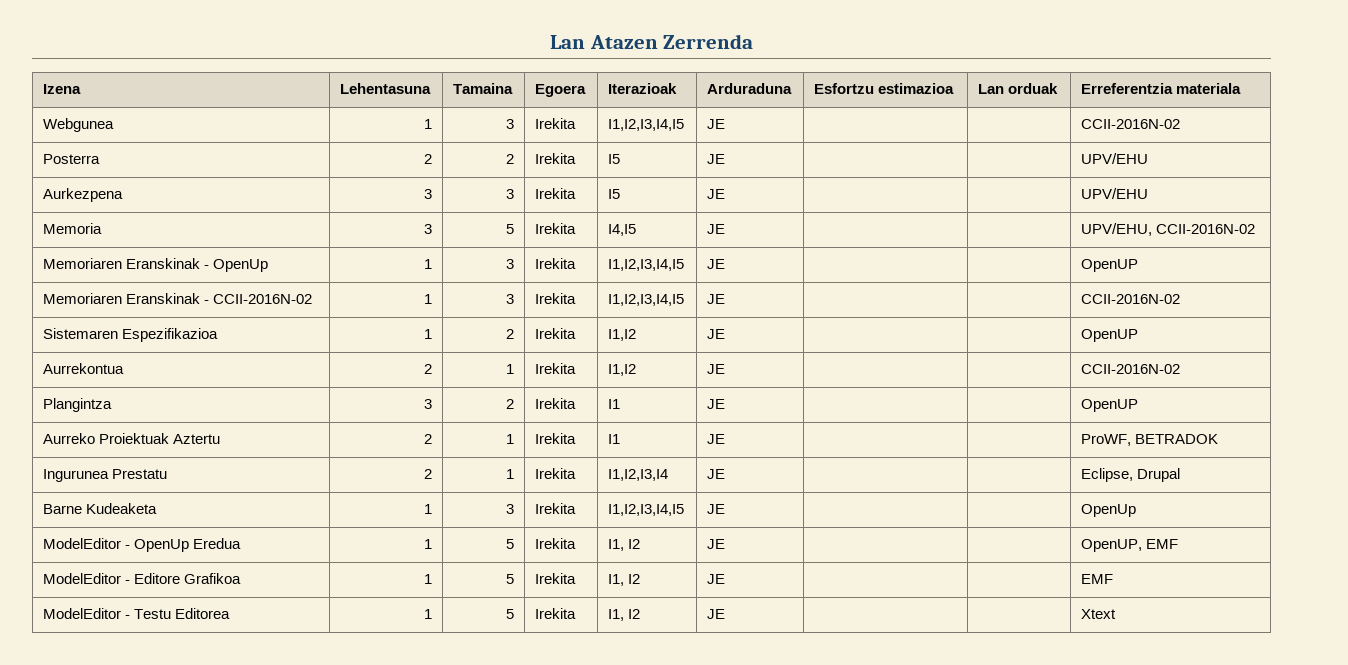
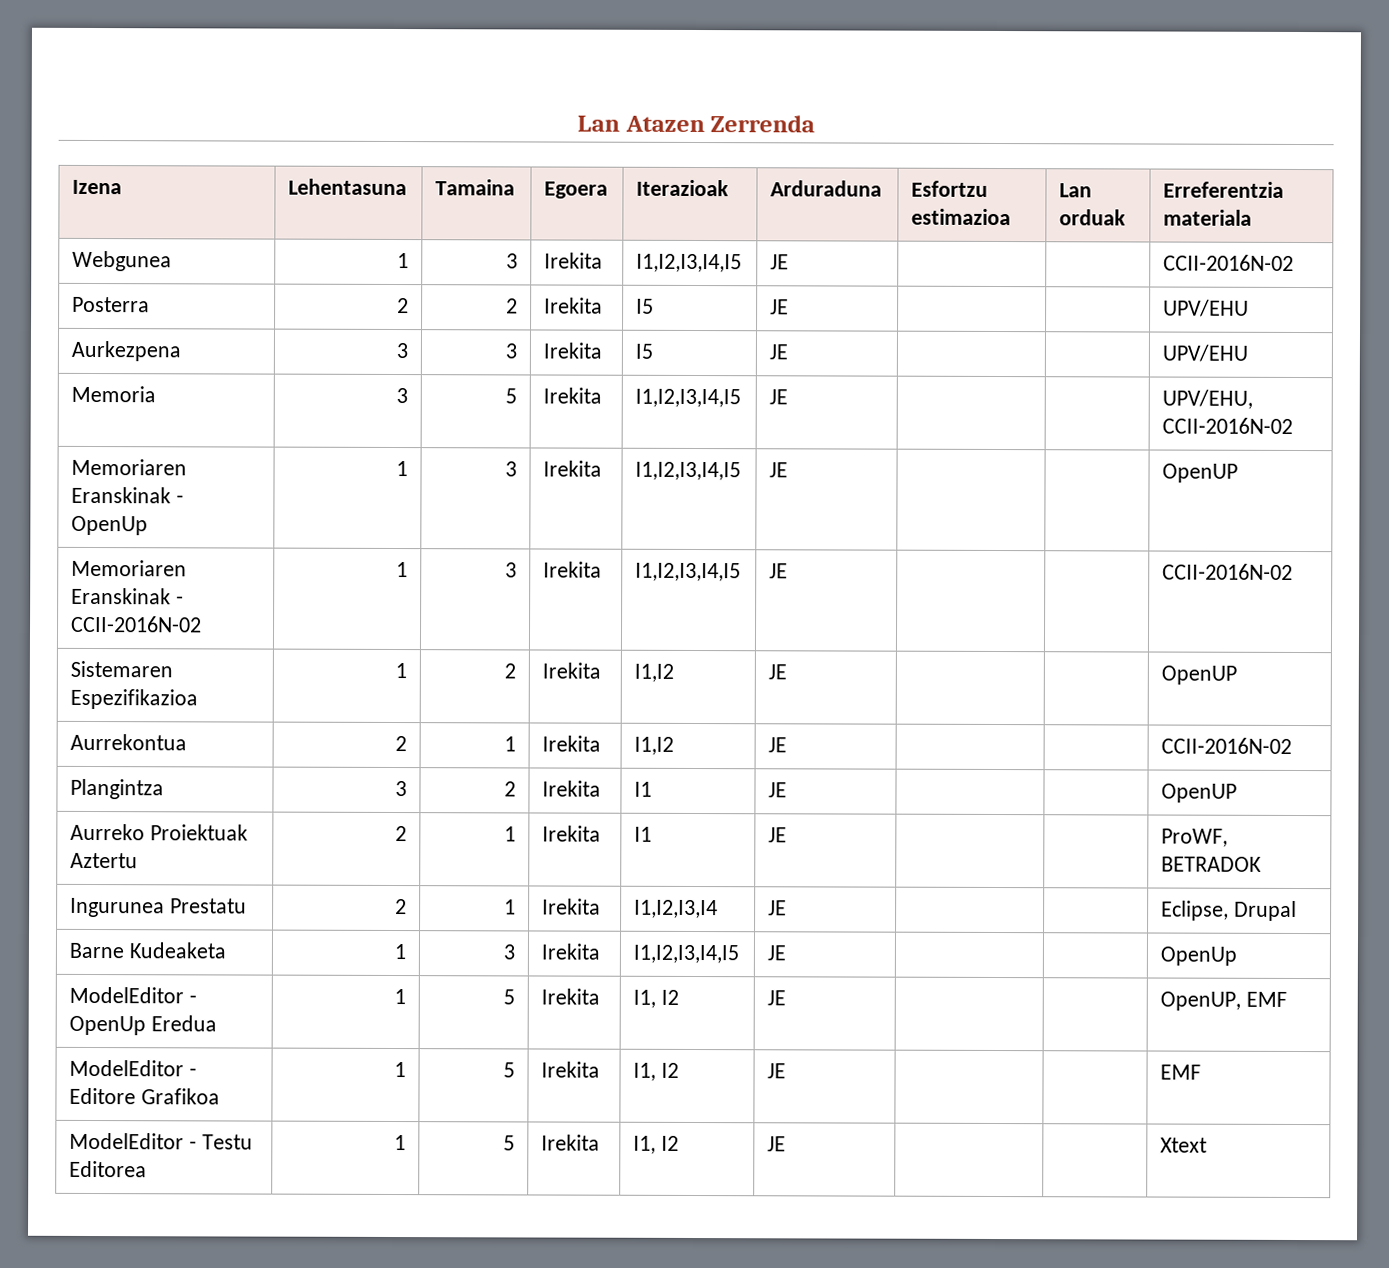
[607,224,636,236] I4,I5 -> [635,388,742,408] I1,I2,I3,I4,I5

